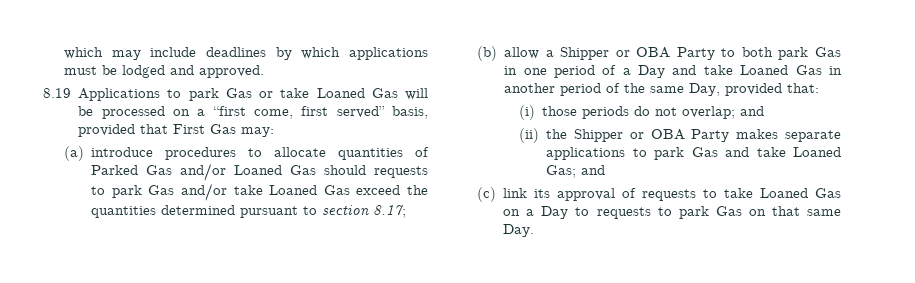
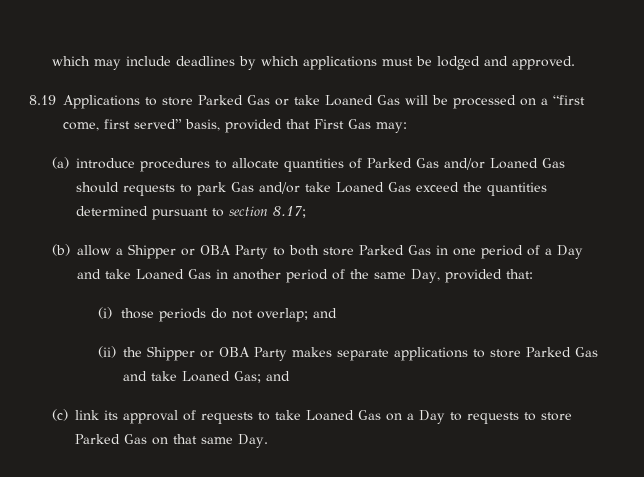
[188,88,219,101] park -> [162,95,243,106] store Parked
[778,47,809,60] park -> [323,245,405,256] store Parked
[654,147,685,160] park -> [490,347,572,358] store Parked
[678,206,709,219] park -> [541,412,573,421] [75,434,121,444] store Parked

